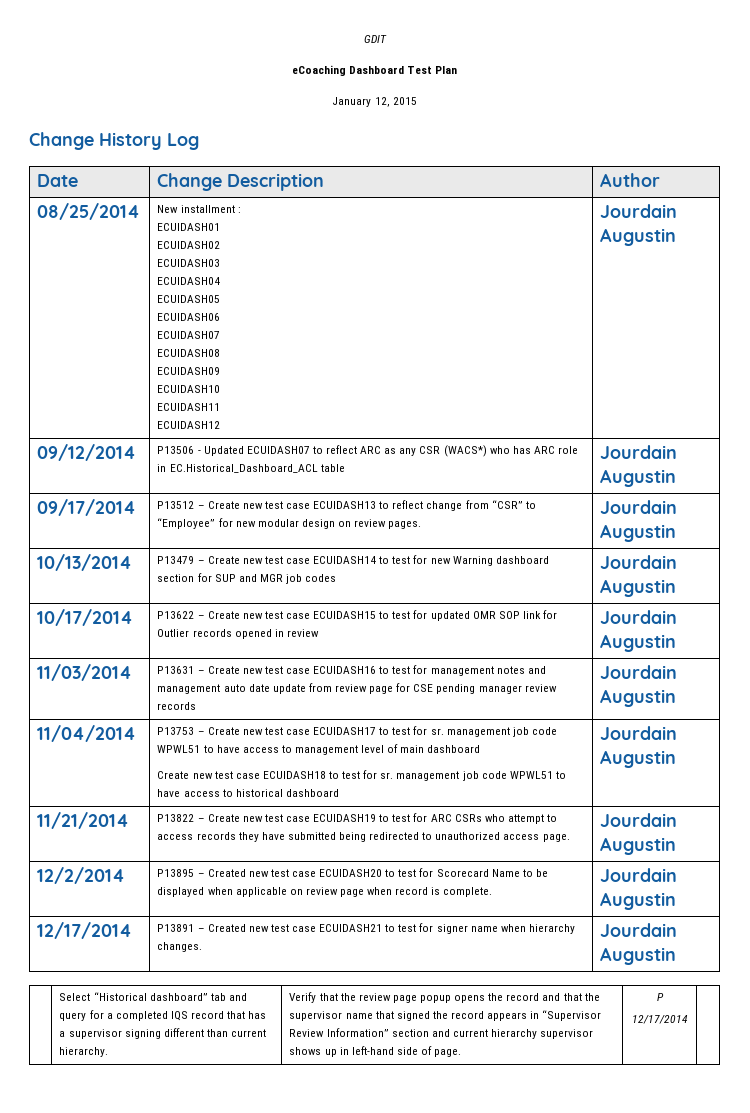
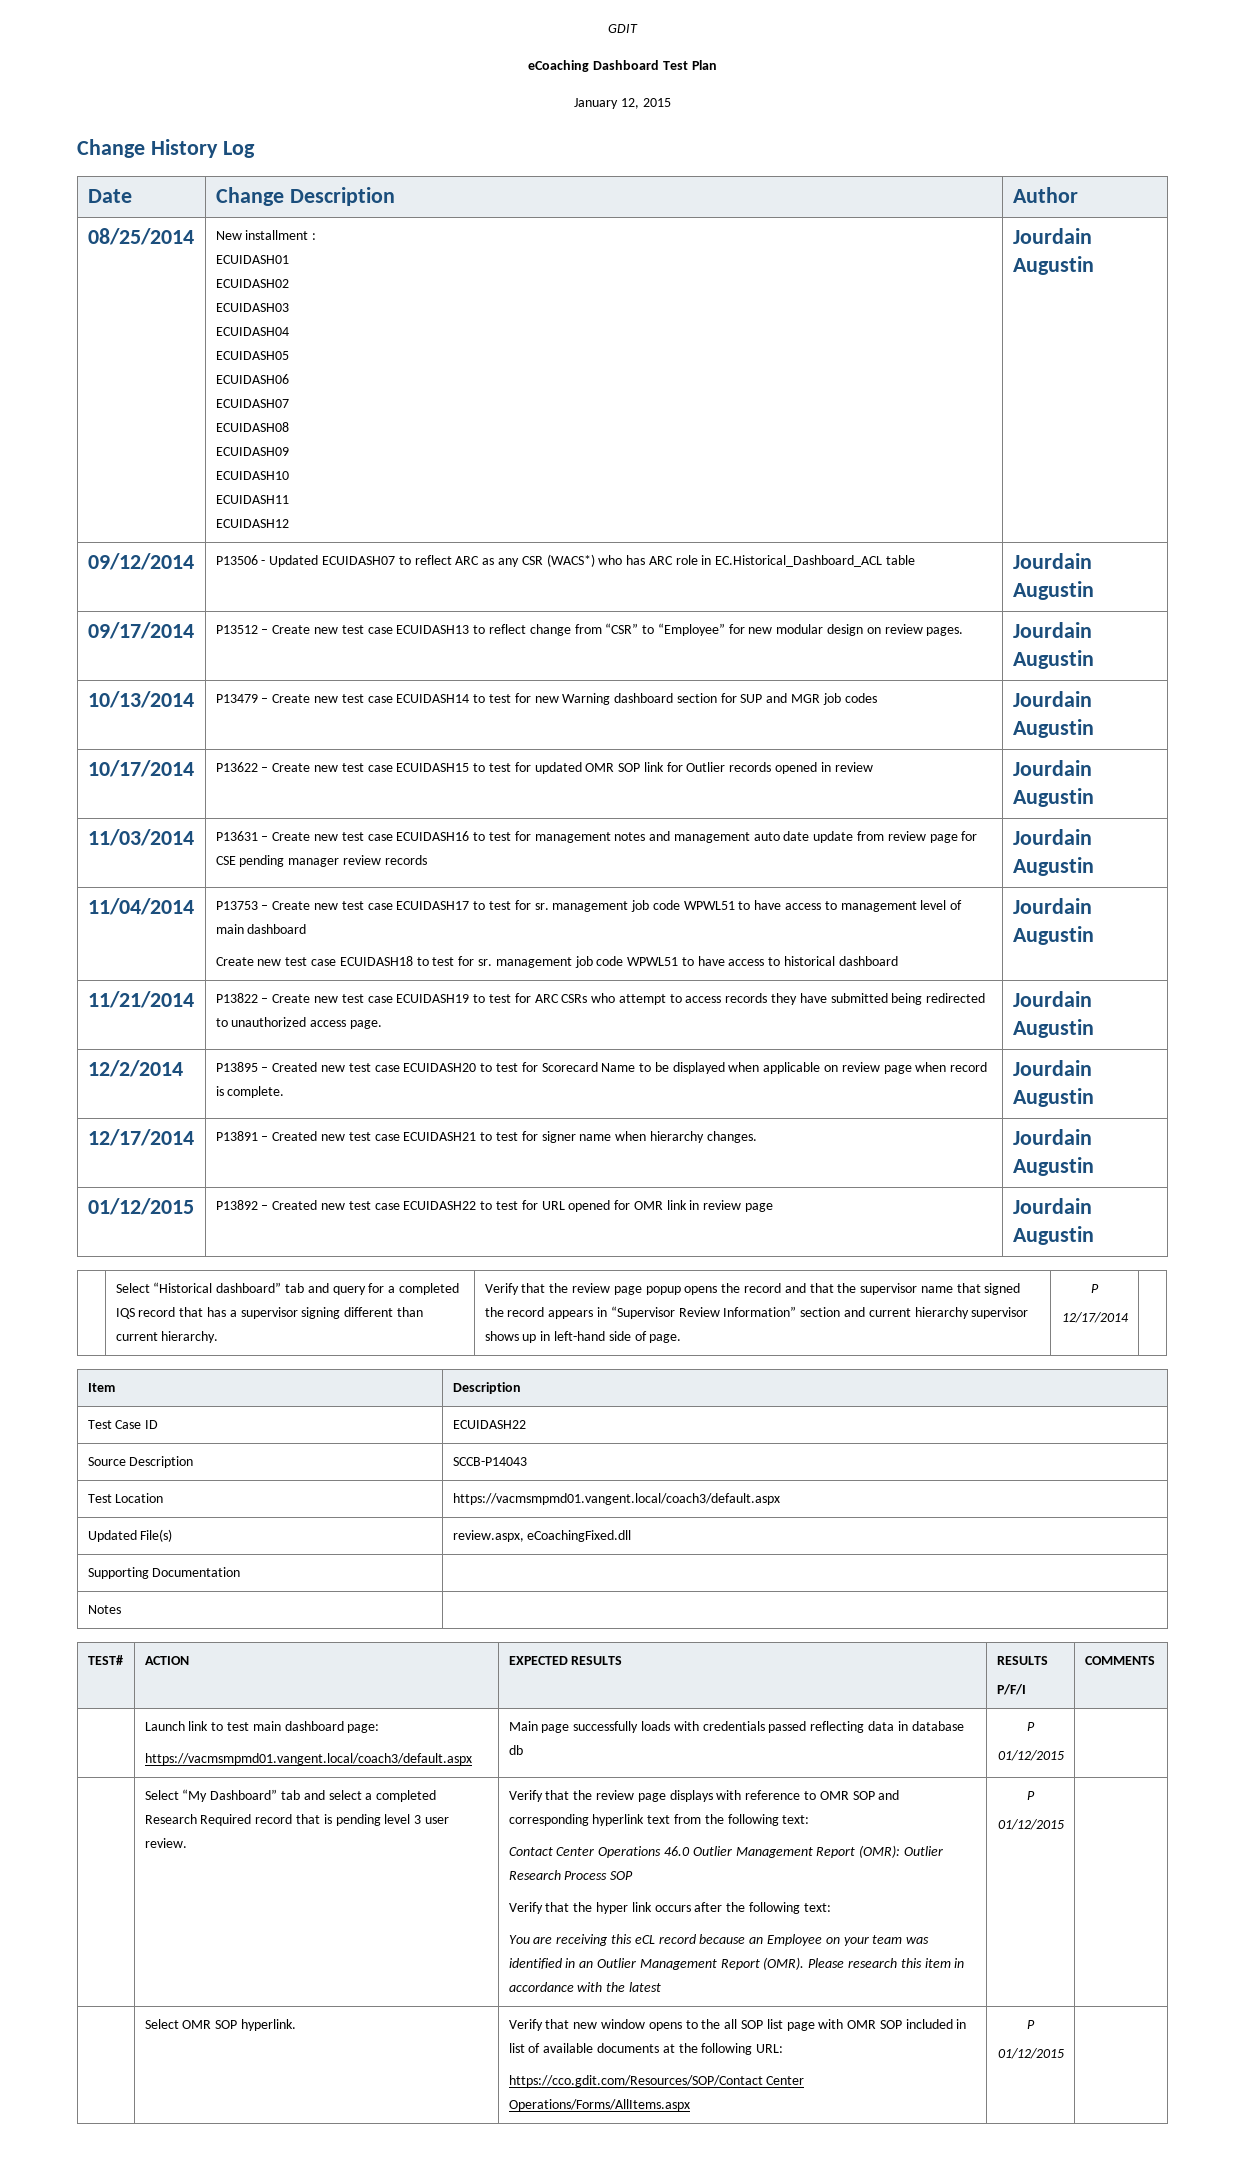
(677, 956) none -> [87,1198,194,1215] [215,1200,773,1212] [1012,1198,1092,1214] [1012,1226,1094,1245] // 01/12/2015 | P13892 – Created new test case ECUIDASH22 to test for URL opened for OMR link in review page | Jourdain Augustin
(688, 1019) none -> [87,1383,115,1392] [452,1382,521,1394] [87,1420,159,1429] [452,1420,526,1429] [87,1456,194,1468] [452,1457,527,1466] [87,1493,164,1503] [452,1493,780,1505] [87,1529,173,1542] [452,1530,632,1542] [87,1567,241,1579] [87,1605,121,1614] [87,1655,123,1665] [144,1656,189,1665] [508,1656,623,1665] [996,1656,1048,1665] [996,1684,1026,1695] [1084,1656,1155,1665] [144,1721,380,1733] [144,1753,472,1765] [508,1721,964,1733] [508,1745,523,1755] [1027,1722,1035,1731] [997,1750,1064,1761] [144,1789,437,1802] [144,1814,449,1826] [144,1838,187,1848] [508,1790,900,1802] [508,1814,810,1826] [508,1845,943,1858] [508,1870,634,1880] [508,1902,831,1914] [508,1934,930,1946] [508,1957,965,1970] [508,1982,662,1992] [1027,1791,1035,1800] [997,1819,1064,1830] [144,2019,297,2031] [508,2019,967,2031] [508,2043,784,2055] [508,2075,805,2087] [508,2099,690,2111] [1027,2020,1035,2029] [997,2048,1064,2059] // Item | Description // Test Case ID | ECUIDASH22 // Source Description | SCCB-P14043 // Test Location | https://vacmsmpmd01.vangent.local/coach3/default.aspx // Updated File(s) | review.aspx, eCoachingFixed.dll // Supporting Documentation | // Notes | // TEST# | ACTION | EXPECTED RESULTS | RESULTS // P/F/I | COMMENTS // | Launch link to test main dashboard page: // https://vacmsmpmd01.vangent.local/coach3/default.aspx | Main page successfully loads with credentials passed reflecting data in database db | P // 01/12/2015 | // | Select “My Dashboard” tab and select a completed Research Required record that is pending level 3 user review. | Verify that the review page displays with reference to OMR SOP and corresponding hyperlink text from the following text: // Contact Center Operations 46.0 Outlier Management Report (OMR): Outlier Research Process SOP // Verify that the hyper link occurs after the following text: // You are receiving this eCL record because an Employee on your team was identified in an Outlier Management Report (OMR). Please research this item in accordance with the latest | P // 01/12/2015 | // | Select OMR SOP hyperlink. | Verify that new window opens to the all SOP list page with OMR SOP included in list of available documents at the following URL: // https://cco.gdit.com/Resources/SOP/Contact Center Operations/Forms/AllItems.aspx | P // 01/12/2015 |

